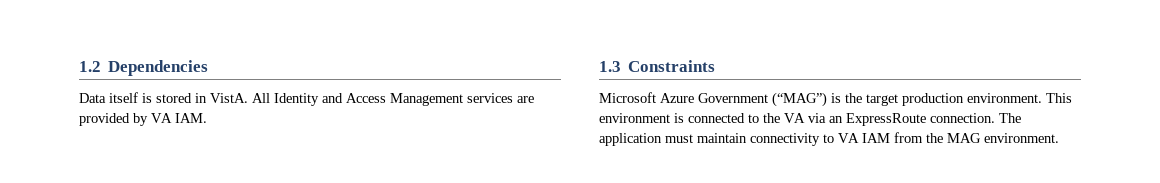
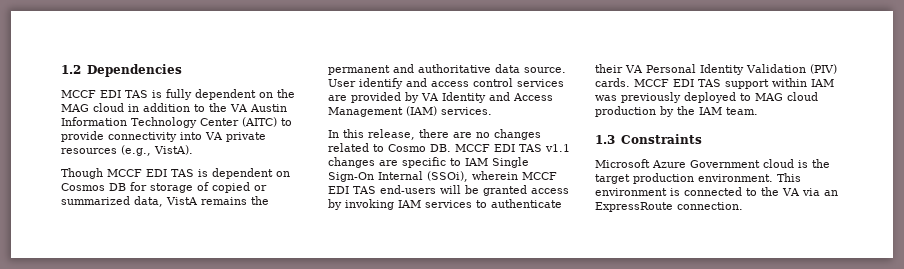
[79,92,463,106] Data itself is stored in VistA. All Identity and Access Management -> [61,89,295,100] [61,103,287,112] [61,117,292,128] [61,131,266,142] [61,145,193,156] [61,168,290,179] [61,182,267,193] [61,196,269,207] [328,64,566,75] [328,78,513,89] MCCF EDI TAS is fully dependent on the MAG cloud in addition to the VA Austin Information Technology Center (AITC) to provide connectivity into VA private resources (e.g., VistA). // Though MCCF EDI TAS is dependent on Cosmos DB for storage of copied or summarized data, VistA remains the permanent and authoritative data source. User identify and access control
[175,113,207,123] IAM. -> [442,92,553,103] [328,106,492,117] [328,129,541,140] [328,143,570,152] [328,157,529,168] [328,171,557,182] [328,185,569,196] [328,199,562,210] [595,64,837,75] [595,78,834,89] [595,92,818,103] [595,106,758,117] Identity and Access Management (IAM) services. // In this release, there are no changes related to Cosmo DB. MCCF EDI TAS v1.1 changes are specific to IAM Single Sign-On Internal (SSOi), wherein MCCF EDI TAS end-users will be granted access by invoking IAM services to authenticate their VA Personal Identity Validation (PIV) cards. MCCF EDI TAS support within IAM was previously deployed to MAG cloud production by the IAM team.
[772,92,827,107] (“MAG”) -> [763,159,794,168] cloud
[999,113,1021,123] [599,132,1059,146] The application must maintain connectivity to VA IAM from the MAG environment. -> (743, 206) none

